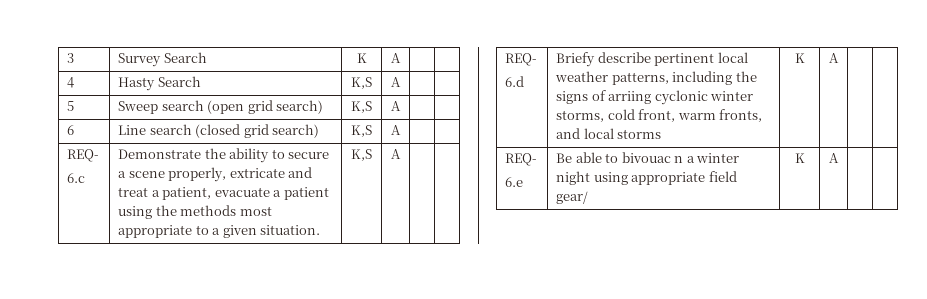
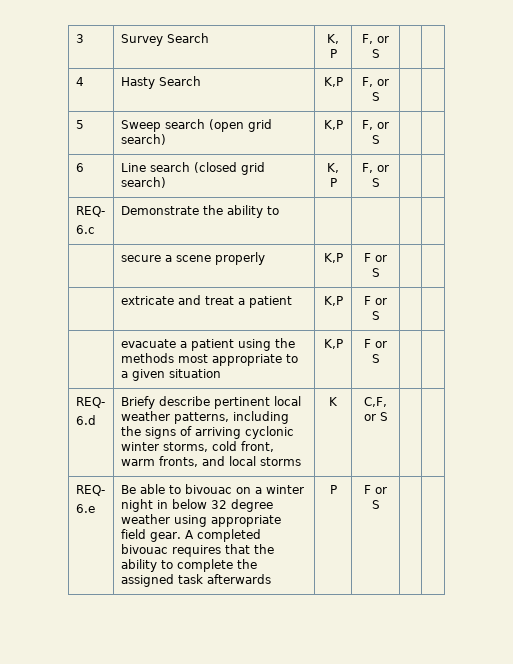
[356,53,367,63] [391,53,401,63] K | A -> [327,34,339,44] [329,49,337,58] [362,34,389,44] [371,49,380,58] K, P | F, or S
[351,77,372,89] [391,77,401,87] K,S | A -> [323,77,343,87] [362,77,389,87] [371,92,380,101] K,P | F, or S
[351,101,372,113] [391,101,401,111] K,S | A -> [323,120,343,130] [362,120,389,130] [371,135,380,144] K,P | F, or S
[351,125,372,137] [391,125,401,135] K,S | A -> [327,163,339,173] [329,178,337,187] [362,163,389,173] [371,178,380,187] K, P | F, or S
(285, 154) none -> (279, 210) | | | | // |
[168,167,313,182] [118,187,212,200] properly, extricate and treat a patient, -> [214,252,265,265] [323,253,343,263] [364,253,387,262] [371,268,380,277] [120,295,292,308] [323,296,343,306] [364,296,387,305] [371,311,380,320] properly | K,P | F or S | | // | extricate and treat a patient | K,P | F or S | | // |
[260,225,321,235] [351,149,372,161] [391,149,401,159] situation. | K,S | A -> [168,369,221,378] [323,339,343,349] [364,339,387,348] [371,354,380,363] situation | K,P | F or S
[608,91,652,104] arriing -> [194,427,241,439] arriving
[829,53,839,63] A -> [364,397,387,407] [363,412,388,421] C,F, or S
[674,156,684,163] n -> [235,487,251,494] on
[593,171,737,185] [556,191,589,204] [794,153,805,163] [829,153,839,163] using appropriate field gear/ | K | A -> [156,499,273,512] [120,514,281,527] [120,529,261,542] [120,544,274,557] [120,559,257,572] [120,574,271,587] [329,485,337,494] [364,485,387,494] [371,500,380,509] in below 32 degree weather using appropriate field gear. A completed bivouac requires that the ability to complete the assigned task afterwards | P | F or S

